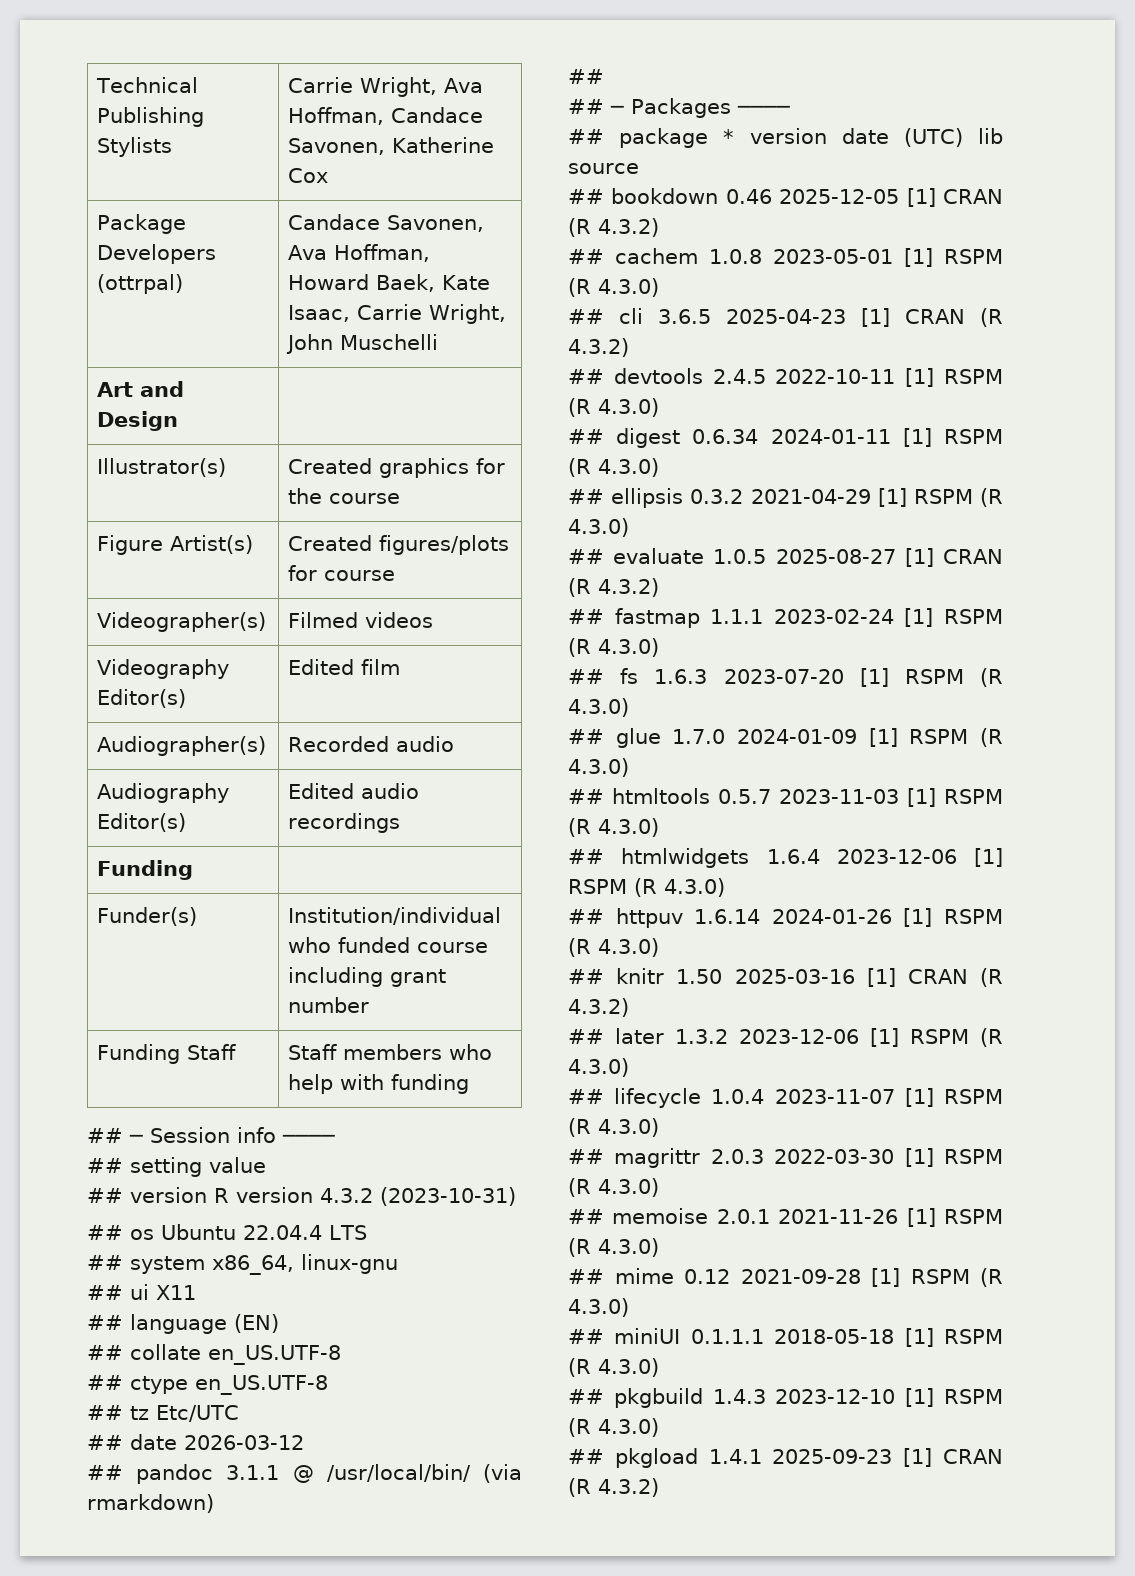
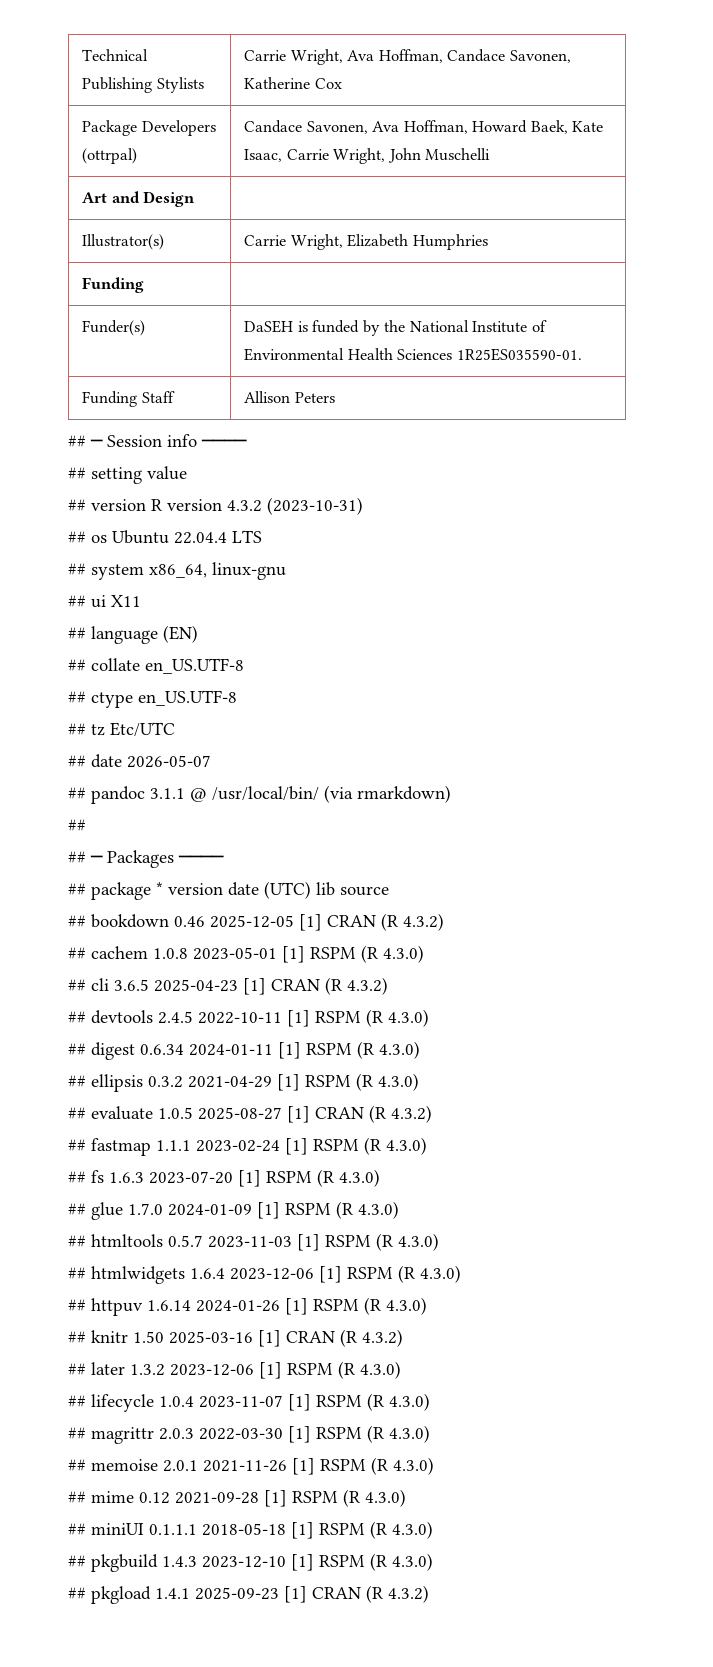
[287,458,505,478] [287,488,400,504] [96,535,253,555] [287,535,509,555] [287,565,395,581] [96,612,266,632] [287,612,433,628] [96,659,229,679] [96,689,186,708] [287,659,400,675] [96,736,266,756] [287,736,454,752] [96,783,229,803] [96,813,186,832] [287,783,419,799] [287,813,400,833] [96,860,193,880] [96,907,197,926] [287,907,501,925] [287,937,488,953] [287,967,446,987] [287,997,369,1013] [96,1044,236,1064] [287,1044,492,1060] [287,1074,469,1094] Created graphics for the course // Figure Artist(s) | Created figures/plots for course // Videographer(s) | Filmed videos // Videography Editor(s) | Edited film // Audiographer(s) | Recorded audio // Audiography Editor(s) | Edited audio recordings // Funding | // Funder(s) | Institution/individual who funded course including grant number // Funding Staff | Staff members who help with funding -> [244,234,488,250] [82,277,145,293] [82,320,146,336] [244,320,547,336] [244,348,582,361] [82,391,175,407] [244,391,335,403] Carrie Wright, Elizabeth Humphries // Funding | // Funder(s) | DaSEH is funded by the National Institute of Environmental Health Sciences 1R25ES035590-01. // Funding Staff | Allison Peters
[184,1435,304,1450] 2026-03-12 -> [127,755,211,768] 2026-05-07

